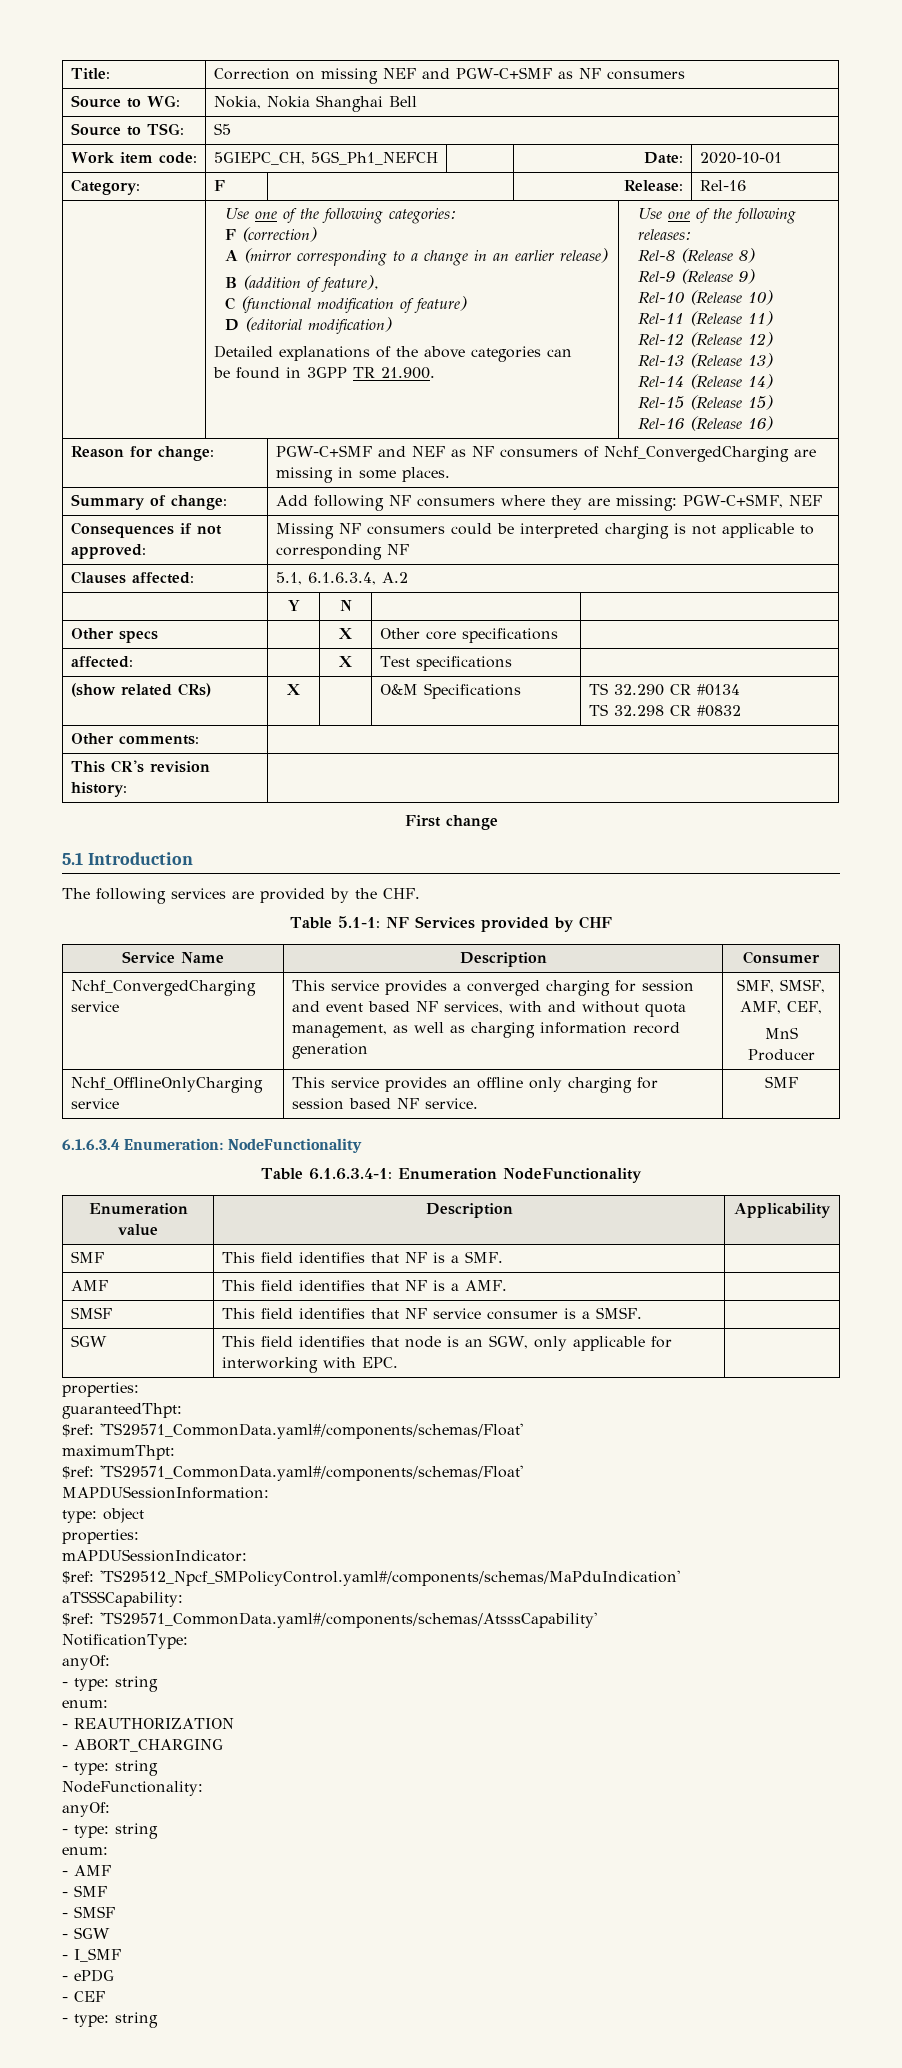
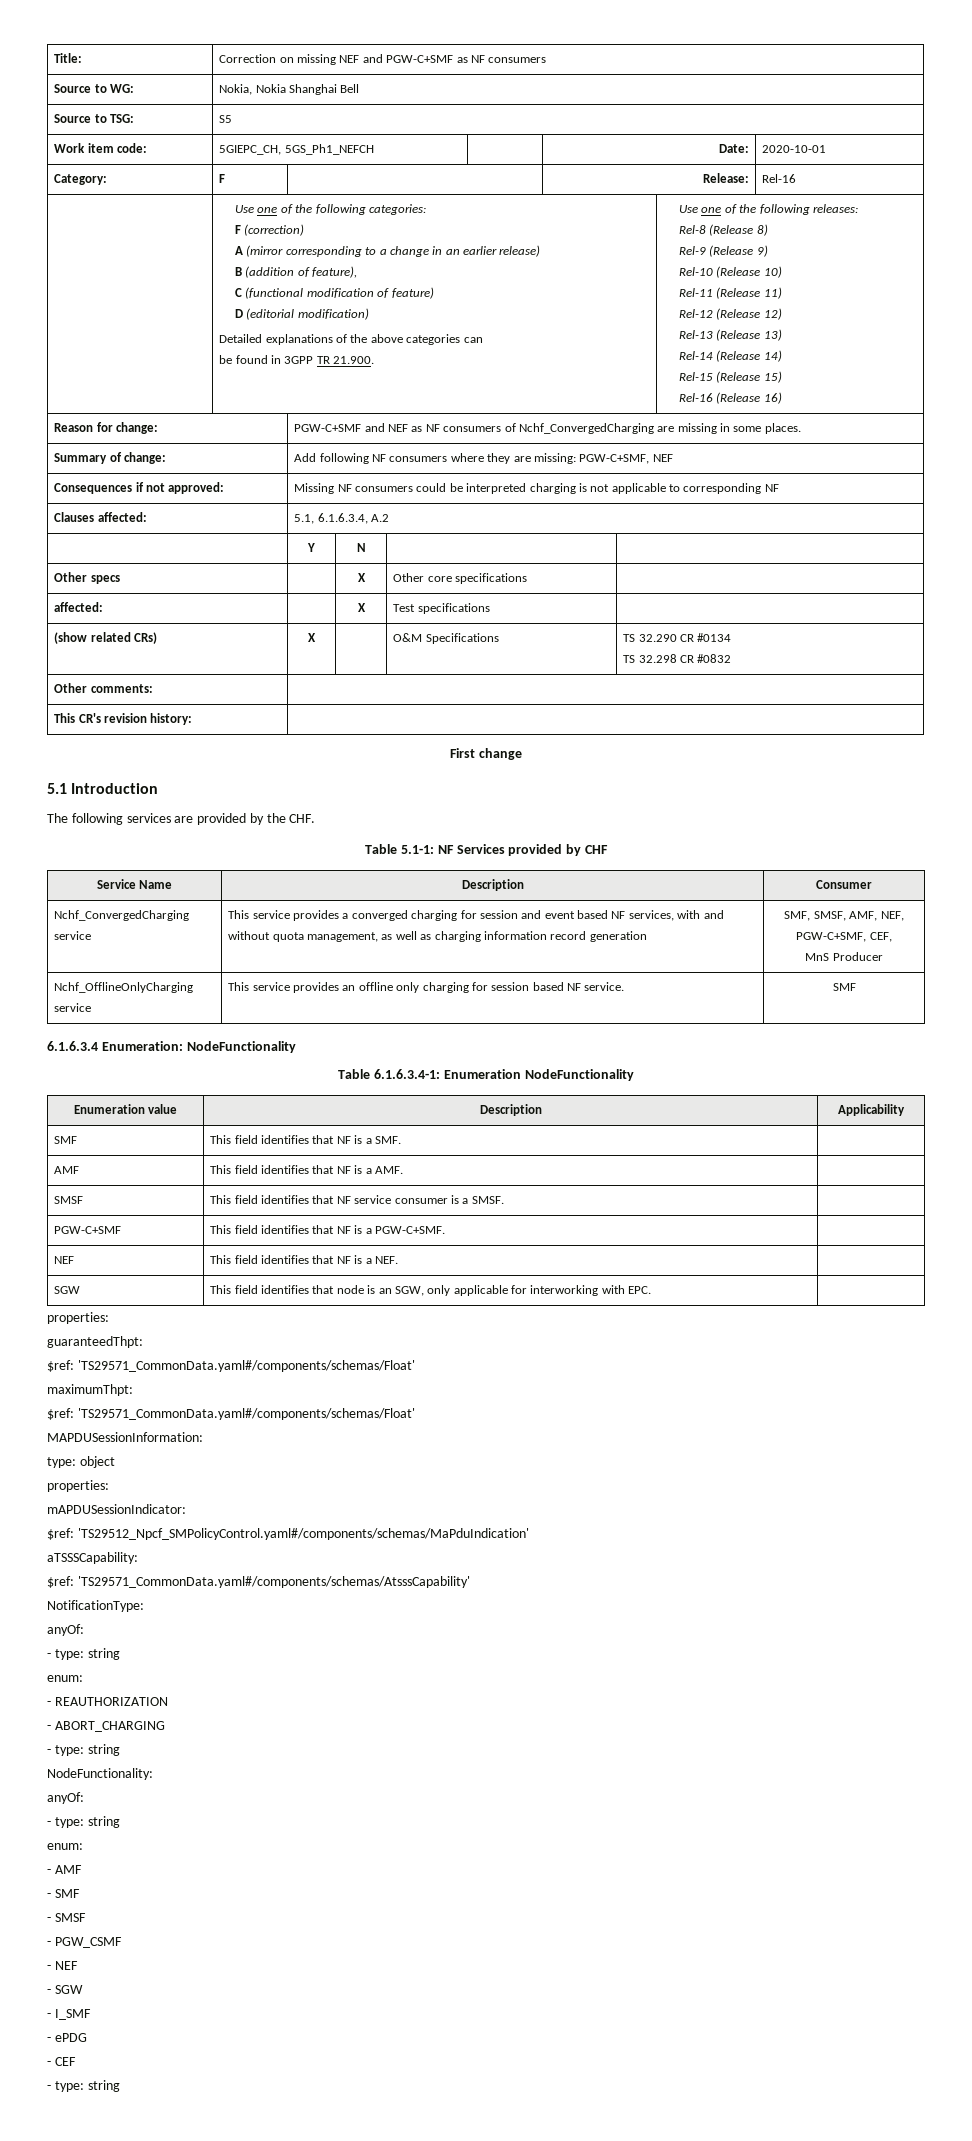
(782, 1007) none -> [880,911,904,921] [796,932,867,942] NEF, PGW-C+SMF,
(642, 1313) none -> [54,1226,122,1234] [210,1225,445,1234] [54,1256,75,1264] [210,1255,398,1264] // PGW-C+SMF | This field identifies that NF is a PGW-C+SMF. | // NEF | This field identifies that NF is a NEF. |
(115, 1912) none -> [47,1937,122,1948] [47,1961,78,1970] // - PGW_CSMF // - NEF

